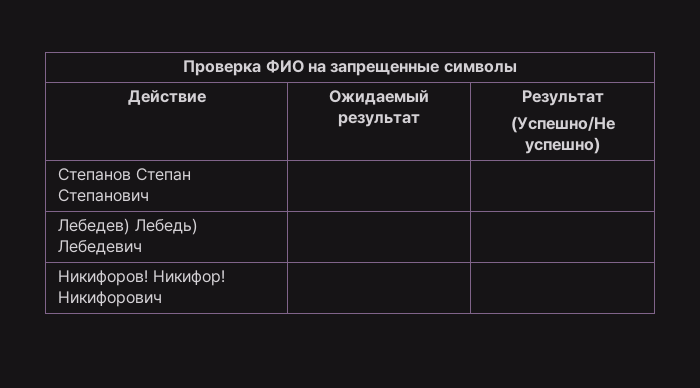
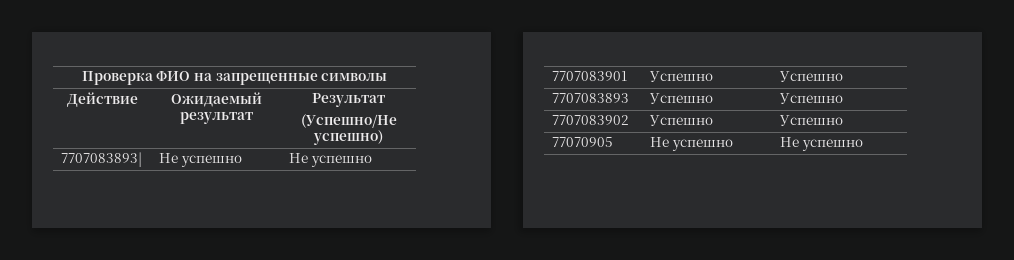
[58,168,191,181] [58,189,150,202] [58,218,198,235] [58,239,143,255] [58,270,225,286] [58,291,163,307] Степанов Степан Степанович | | // Лебедев) Лебедь) Лебедевич | | // Никифоров! Никифор! Никифорович | | -> [61,152,143,167] [159,153,242,167] [289,153,372,167] [552,71,628,81] [649,71,714,82] [779,71,844,82] [552,93,630,103] [649,93,714,104] [779,93,844,104] [552,115,630,125] [649,115,714,126] [779,115,844,126] [552,137,614,147] [650,137,733,151] [780,137,863,151] 7707083893| | Не успешно | Не успешно // 7707083901 | Успешно | Успешно // 7707083893 | Успешно | Успешно // 7707083902 | Успешно | Успешно // 77070905 | Не успешно | Не успешно

